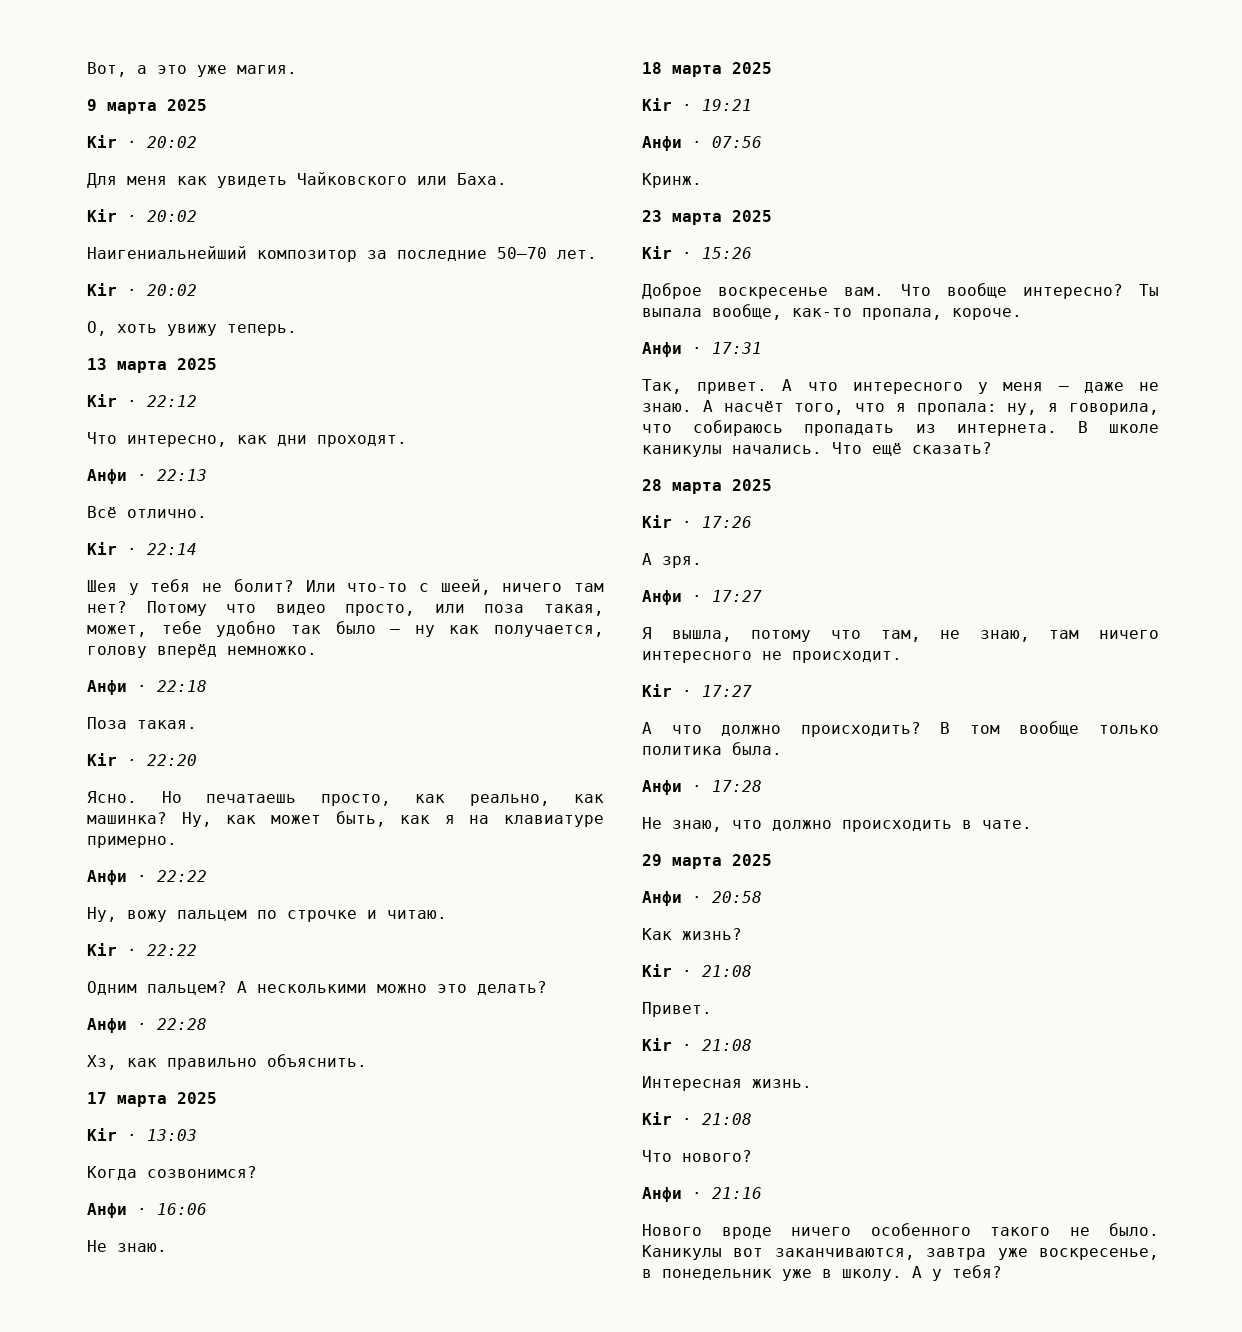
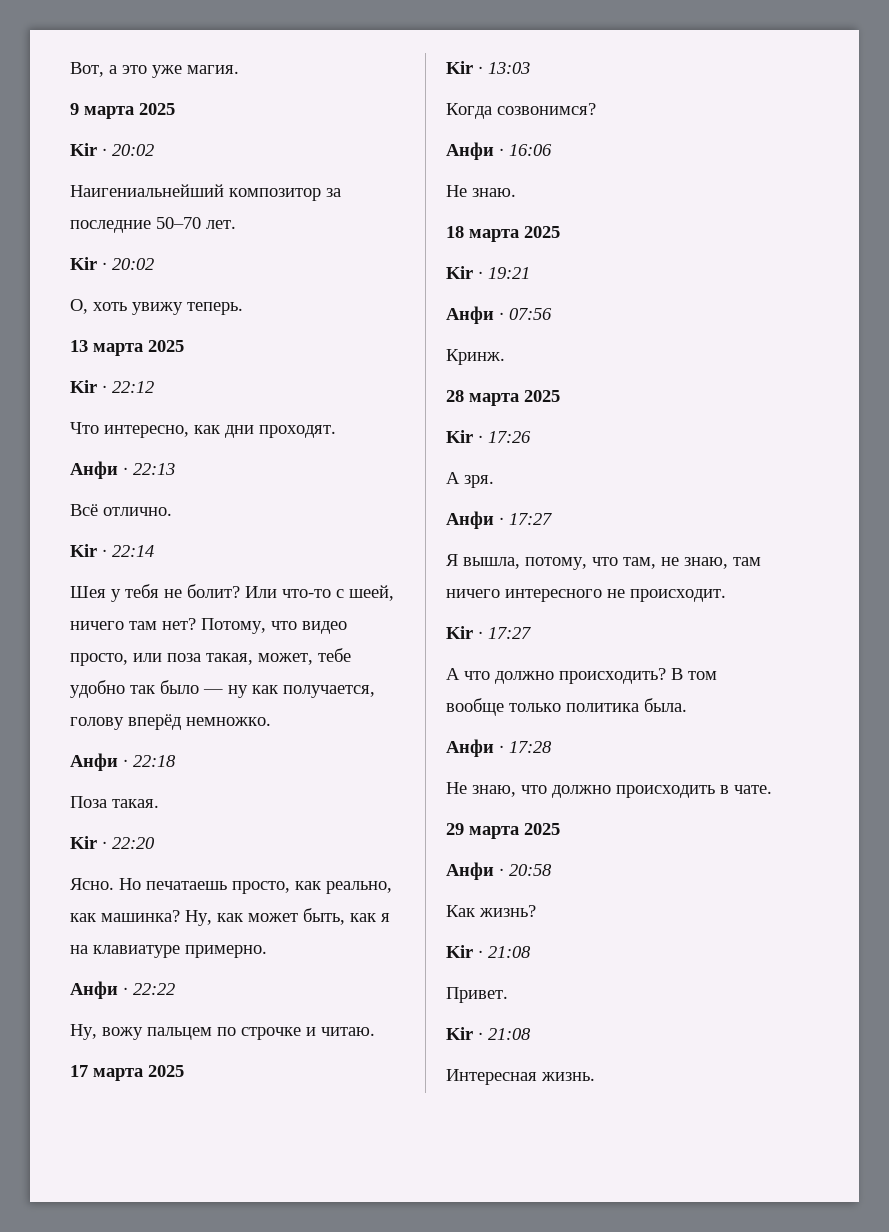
[87,172,507,188] [87,209,197,222] // Для меня как увидеть Чайковского или Баха. // Kir · 20:02 -> (154, 150) none
[146,601,207,616] Потому -> [201,618,266,634] Потому,
[87,943,197,956] [87,981,547,995] [87,1018,207,1033] [87,1054,367,1070] // Kir · 22:22 // Одним пальцем? А несколькими можно это делать? // Анфи · 22:28 // Хз, как правильно объяснить. -> (375, 1031) none
[642,210,772,225] [642,246,752,259] [642,283,1159,299] [642,304,1022,320] [642,342,762,357] [642,379,1159,394] [642,400,1159,415] [642,420,1159,436] [642,442,992,457] // 23 марта 2025 // Kir · 15:26 // Доброе воскресенье вам. Что вообще интересно? Ты выпала вообще, как-то пропала, короче. // Анфи · 17:31 // Так, привет. А что интересного у меня — даже не знаю. А насчёт того, что я пропала: ну, я говорила, что собираюсь пропадать из интернета. В школе каникулы начались. Что ещё сказать? -> (505, 357) none
[751,630,812,642] потому -> [525,557,587,570] потому,
[642,1112,752,1125] [642,1150,752,1162] [642,1187,762,1202] [642,1223,1159,1239] [642,1245,1159,1260] [642,1265,1002,1281] // Kir · 21:08 // Что нового? // Анфи · 21:16 // Нового вроде ничего особенного такого не было. Каникулы вот заканчиваются, завтра уже воскресенье, в понедельник уже в школу. А у тебя? -> (595, 1076) none

